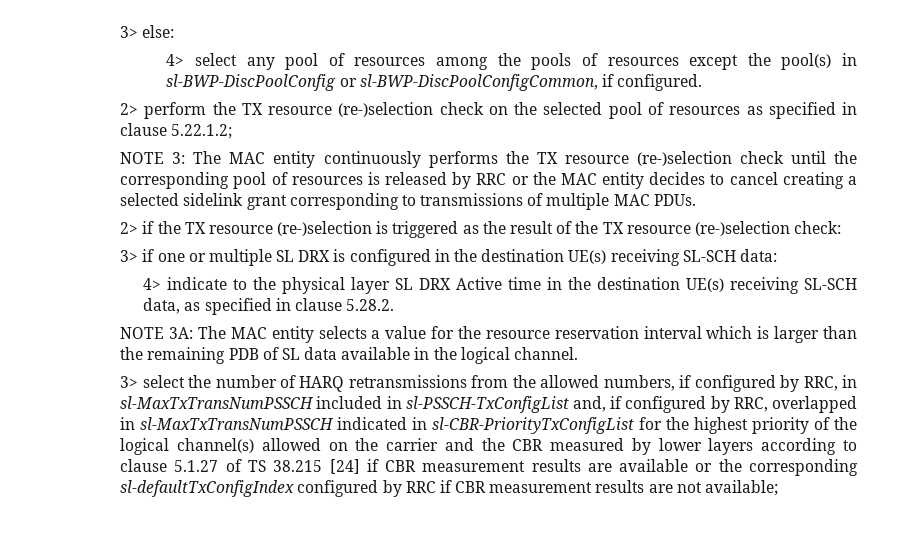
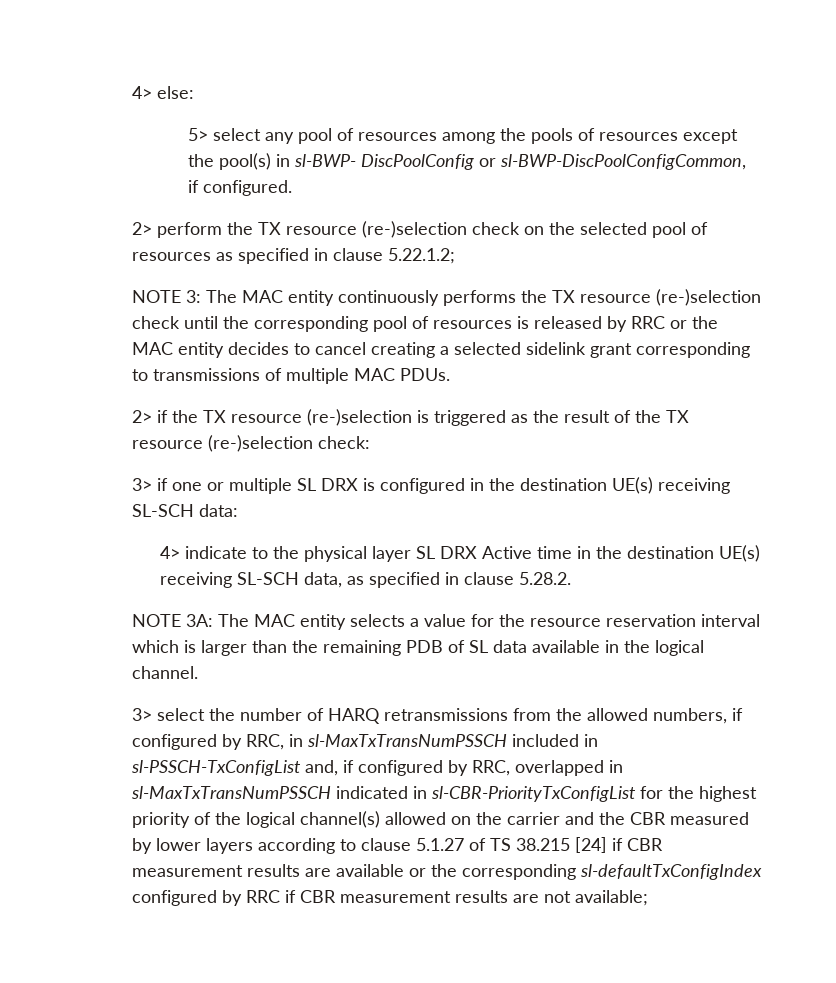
[120,26,139,38] 3> -> [131,86,152,99] 4>
[166,54,185,66] 4> -> [188,128,209,141] 5>
[166,74,337,91] sl-BWP-DiscPoolConfig -> [294,154,475,170] sl-BWP- DiscPoolConfig

